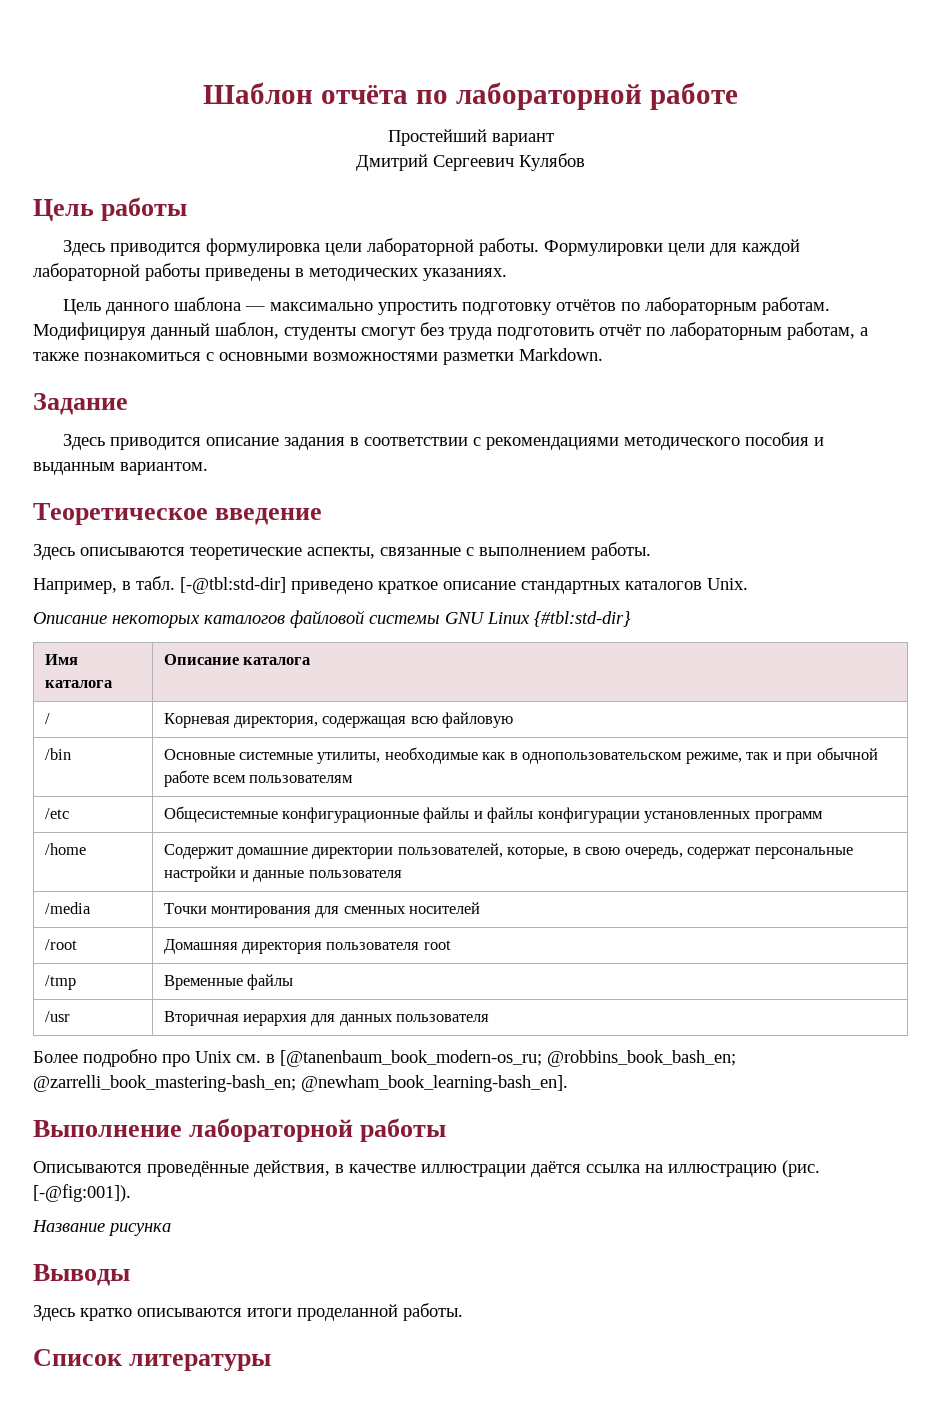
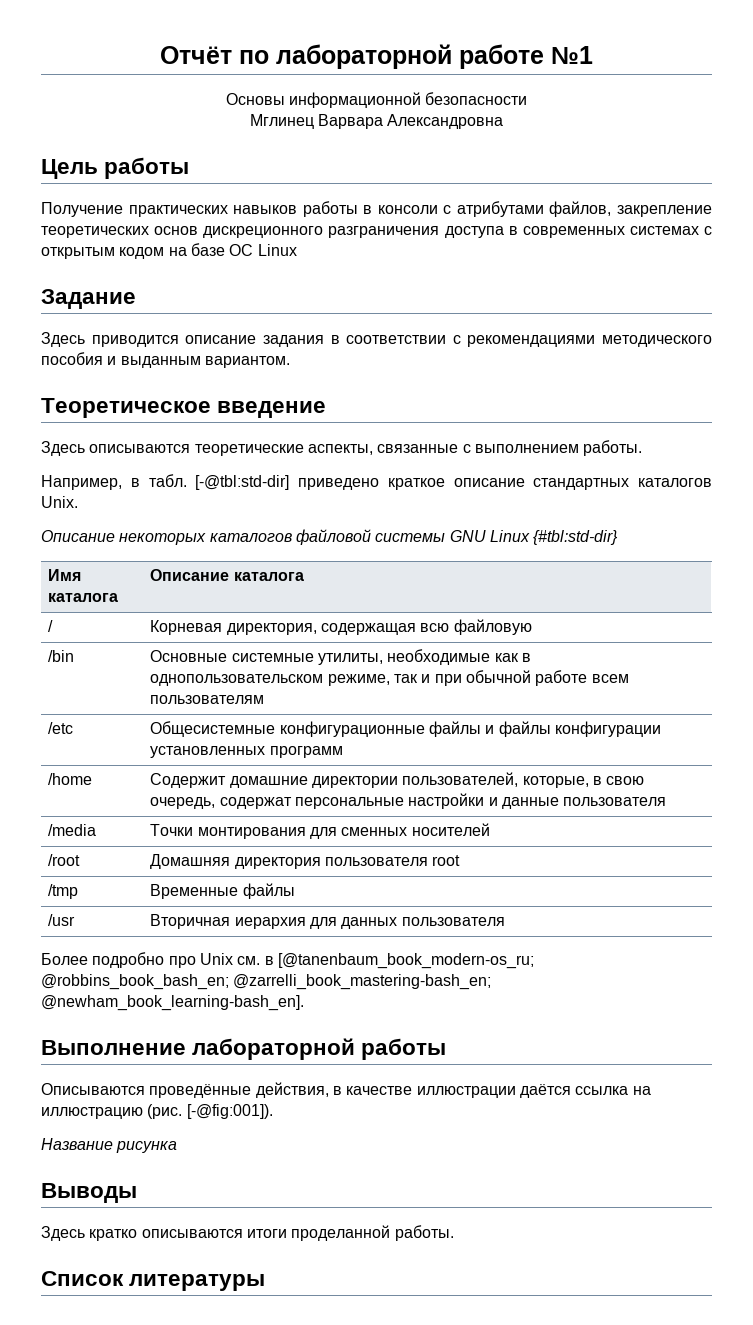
[203,82,409,104] Шаблон отчёта -> [160,46,232,64] Отчёт
[387,129,554,146] [356,153,585,171] [33,197,188,221] [63,238,801,256] [33,263,507,281] [63,297,831,315] [33,322,868,340] [33,348,603,365] // Простейший вариант // Дмитрий Сергеевич Кулябов // Цель работы // Здесь приводится формулировка цели лабораторной работы. Формулировки цели для каждой лабораторной работы приведены в методических указаниях. // Цель данного шаблона — максимально упростить подготовку отчётов по лабораторным работам. Модифицируя данный шаблон, студенты смогут без труда подготовить отчёт по лабораторным работам, а также познакомиться с основными возможностями разметки Markdown. -> [551,46,593,64] [225,92,528,108] [249,114,504,129] [41,157,190,179] [41,201,712,217] [41,226,712,238] [41,243,297,259] №1 // Основы информационной безопасности // Мглинец Варвара Александровна // Цель работы // Получение практических навыков работы в консоли с атрибутами файлов, закрепление теоретических основ дискреционного разграничения доступа в современных системах с открытым кодом на базе ОС Linux

